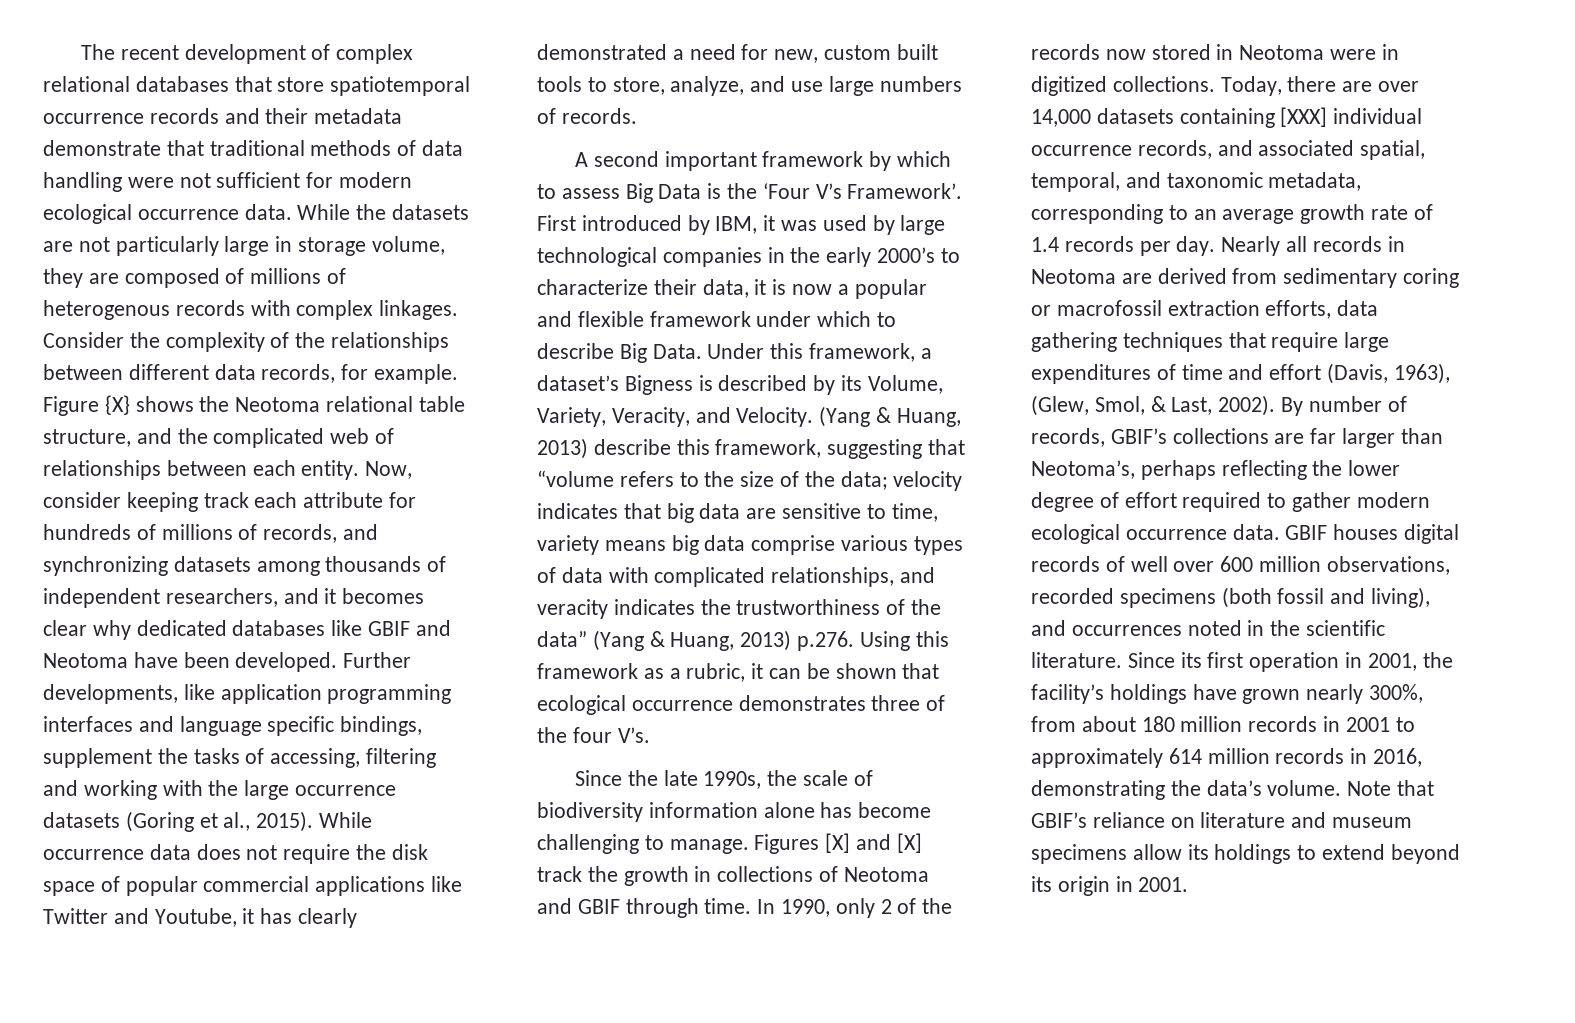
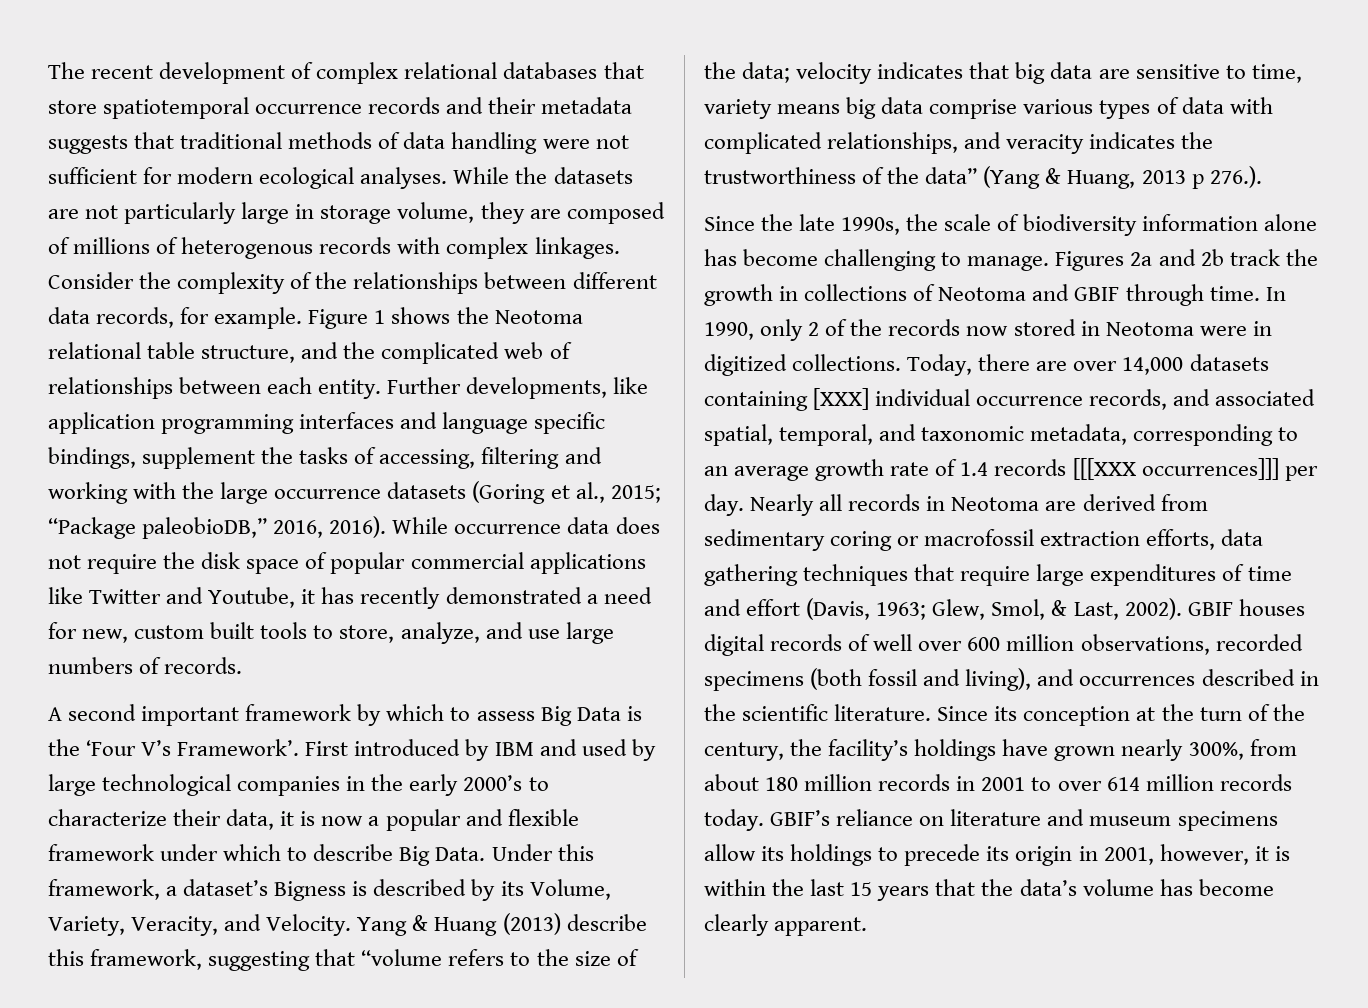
[43,140,161,156] demonstrate -> [48,135,128,154] suggests
[137,204,292,220] occurrence data. -> [360,167,448,189] analyses.
[104,395,130,415] {X} -> [374,310,386,324] 1
[365,461,413,479] [43,492,417,512] [43,524,379,543] [43,556,447,576] [43,588,425,608] [43,620,451,640] [43,652,338,672] Now, consider keeping track each attribute for hundreds of millions of records, and synchronizing datasets among thousands of independent researchers, and it becomes clear why dedicated databases like GBIF and Neotoma have been developed. -> (382, 389) none
[256,811,314,832] 2015). -> [610,485,661,503] [48,516,387,539] 2015; “Package paleobioDB,” 2016, 2016).
[298,908,358,928] clearly -> [360,587,441,609] recently
[715,215,818,234] IBM, it was -> [494,739,577,756] IBM and
[819,406,961,427] [537,438,588,459] (Yang & Huang, 2013) -> [357,913,561,936] Yang & Huang (2013)
[740,630,949,651] [537,663,940,682] [537,695,946,715] [537,727,650,743] 2013) p.276. Using this framework as a rubric, it can be shown that ecological occurrence demonstrates three of the four V’s. -> [1141,166,1262,189] 2013 p 276.).
[825,833,922,853] [X] and [X] -> [1130,249,1224,266] 2a and 2b
(1134, 244) none -> [1072,458,1279,480] [[[XXX occurrences]]]
[1393,363,1450,384] [1031,395,1089,416] 1963), (Glew, -> [876,599,986,620] 1963; Glew,
[1281,396,1407,416] [1031,428,1443,448] [1031,460,1401,480] [1031,492,1430,512] [1031,524,1280,544] By number of records, GBIF’s collections are far larger than Neotoma’s, perhaps reflecting the lower degree of effort required to gather modern ecological occurrence data. -> (1182, 609) none
[1187,620,1242,636] noted -> [1201,669,1295,686] described
[1207,652,1417,672] first operation in 2001, -> [1023,704,1305,726] [704,742,784,761] conception at the turn of the century,
[1031,748,1163,768] approximately -> [1057,781,1102,791] over
[1350,748,1423,767] [1031,780,1435,800] in 2016, demonstrating the data’s volume. Note that -> [704,809,764,831] today.
[1322,844,1460,864] extend beyond -> [904,844,981,866] precede
[1138,877,1189,892] 2001. -> [1103,844,1290,865] [704,879,1274,901] [704,914,868,936] 2001, however, it is within the last 15 years that the data’s volume has become clearly apparent.

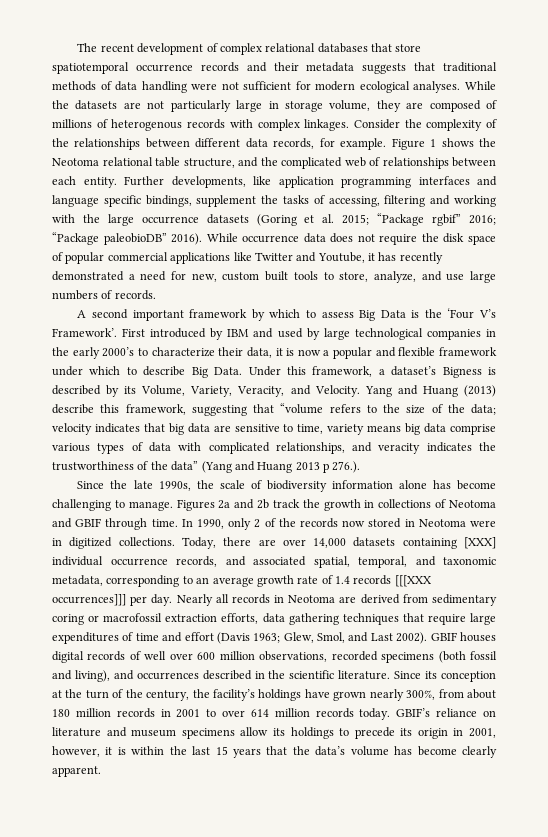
[575,482,605,503] al., -> [322,214,335,223] al.
[142,517,324,539] paleobioDB,” 2016, -> [432,214,497,226] [52,232,167,245] rgbif” 2016; “Package paleobioDB”
[412,915,429,931] & -> [397,385,418,395] and
[1045,168,1136,189] & Huang, -> [234,461,293,473] and Huang
[806,598,871,620] (Davis, -> [216,632,250,644] (Davis
[1051,600,1119,620] & Last, -> [348,632,393,642] and Last

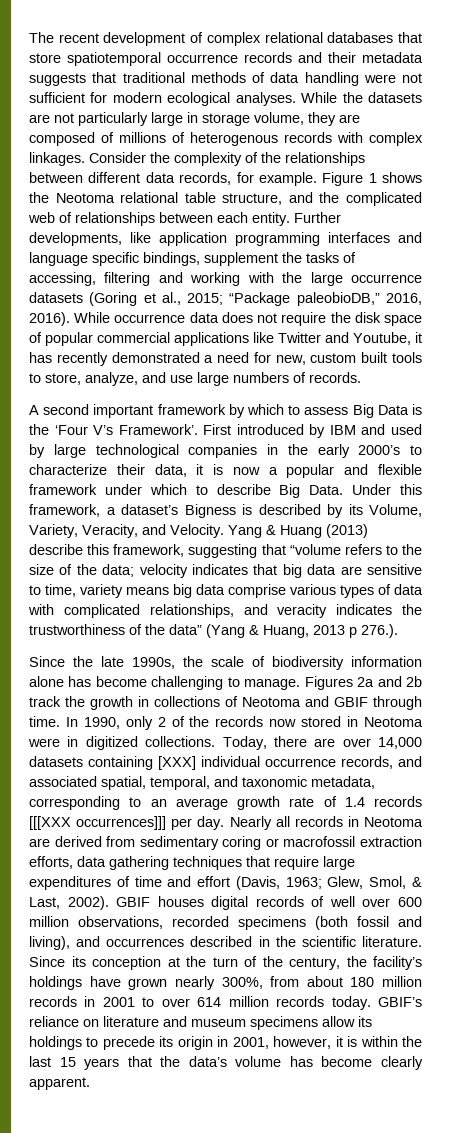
[322,214,335,223] al. -> [161,292,181,305] al.,
[432,214,497,226] [52,232,167,245] rgbif” 2016; “Package paleobioDB” -> [296,292,422,306] paleobioDB,” 2016,
[397,385,418,395] and -> [266,525,276,535] &
[234,461,293,473] and Huang -> [249,625,309,638] & Huang,
[216,632,250,644] (Davis -> [235,876,280,890] (Davis,
[348,632,393,642] and Last -> [411,877,422,887] [29,897,60,909] & Last,

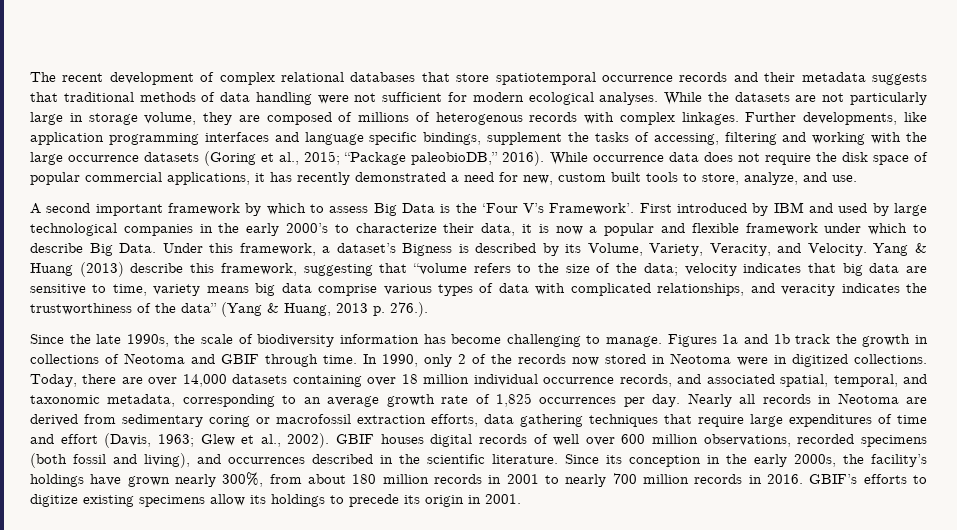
[89,152,365,166] [29,172,422,186] [29,192,422,206] [28,212,290,226] Consider the complexity of the relationships between different data records, for example. Figure 1 shows the Neotoma relational table structure, and the complicated web of relationships between each entity. -> (739, 118) none
[386,293,422,305] 2016, -> (499, 158) none
[174,332,411,346] applications like Twitter and Youtube, -> [167,172,250,185] applications,
[170,372,361,386] use large numbers of records. -> [832,175,857,182] use.
[349,627,357,638] p -> [373,306,385,316] p.
[29,676,64,687] alone -> (419, 339) none
[357,676,423,687] 2a and 2b -> [722,334,790,344] 1a and 1b
[158,756,196,770] [XXX] -> [367,374,470,386] over 18 million
[344,796,422,807] [29,816,167,830] 1.4 records [[[XXX occurrences]]] -> [496,393,617,407] 1,825 occurrences
[327,876,422,889] [29,897,60,909] Glew, Smol, & Last, -> [200,434,281,447] Glew et al.,
[167,956,340,970] at the turn of the century, -> [707,454,836,467] in the early 2000s,
[161,996,423,1010] [29,1016,246,1027] over 614 million records today. GBIF’s reliance on literature and museum -> [565,473,928,487] [30,494,134,507] nearly 700 million records in 2016. GBIF’s efforts to digitize existing
[232,1036,422,1049] [29,1056,423,1070] [29,1077,90,1090] 2001, however, it is within the last 15 years that the data’s volume has become clearly apparent. -> [485,494,521,504] 2001.

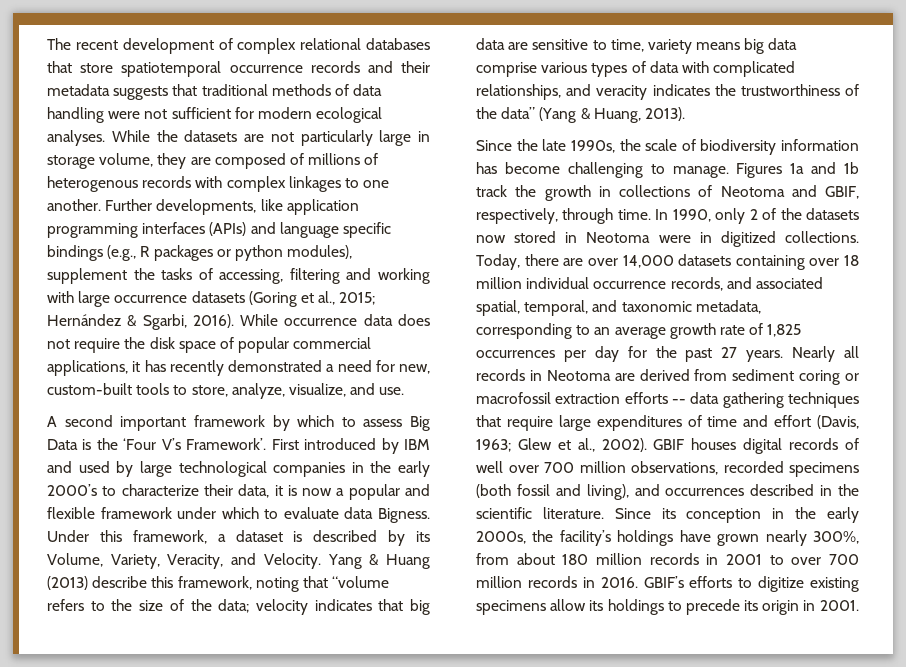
[681,112,739,125] linkages. -> [288,176,390,192] [47,199,101,211] linkages to one another.
(269, 137) none -> [209,222,247,236] (APIs)
[423,132,482,145] bindings, -> [47,245,353,261] bindings (e.g., R packages or python modules),
[906,132,927,142] the -> (74, 297) none
[344,152,499,165] “Package paleobioDB,” -> [47,314,187,330] Hernández & Sgarbi,
[558,172,641,182] custom built -> [47,383,132,395] custom-built
(798, 178) none -> [288,383,346,397] visualize,
[30,243,157,256] describe Big Data. -> [283,507,430,523] evaluate data Bigness.
[336,243,453,256] dataset’s Bigness -> [235,530,283,542] dataset
[303,264,373,276] suggesting -> [255,577,299,592] noting
[336,302,428,317] 2013 p. 276.). -> [644,107,685,121] 2013).
[221,354,259,364] GBIF -> [825,186,860,199] [476,208,558,224] GBIF, respectively,
[518,354,566,364] records -> [806,208,860,220] datasets
[652,394,681,407] day. -> [594,346,784,362] day for the past 27 years.
[122,414,203,427] sedimentary -> [732,369,795,381] sediment
[431,414,478,427] efforts, -> [624,392,686,404] efforts --
[621,434,646,444] 600 -> [544,462,574,473] 700
[565,474,607,487] nearly -> [791,557,822,565] over

